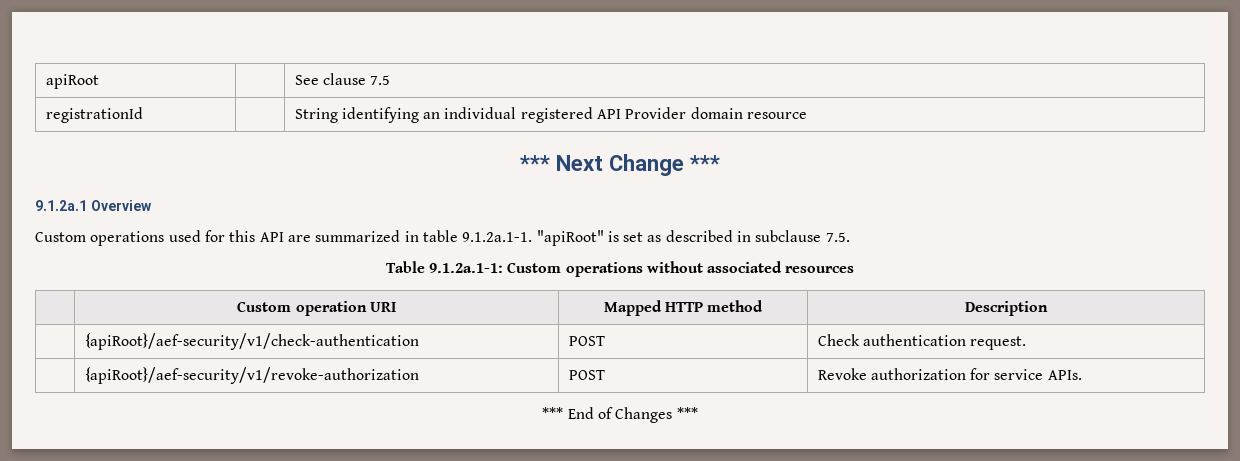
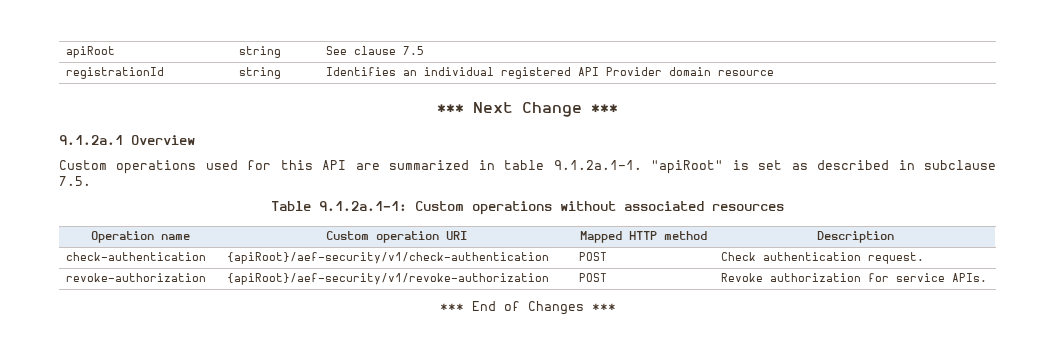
(99, 81) none -> [238,46,281,58] string
[294,107,419,123] | String identifying -> [238,67,281,79] [325,67,396,76] string | Identifies
(855, 269) none -> [90,231,190,243] Operation name
(1048, 308) none -> [65,252,206,261] check-authentication
(1027, 343) none -> [65,273,206,282] revoke-authorization

